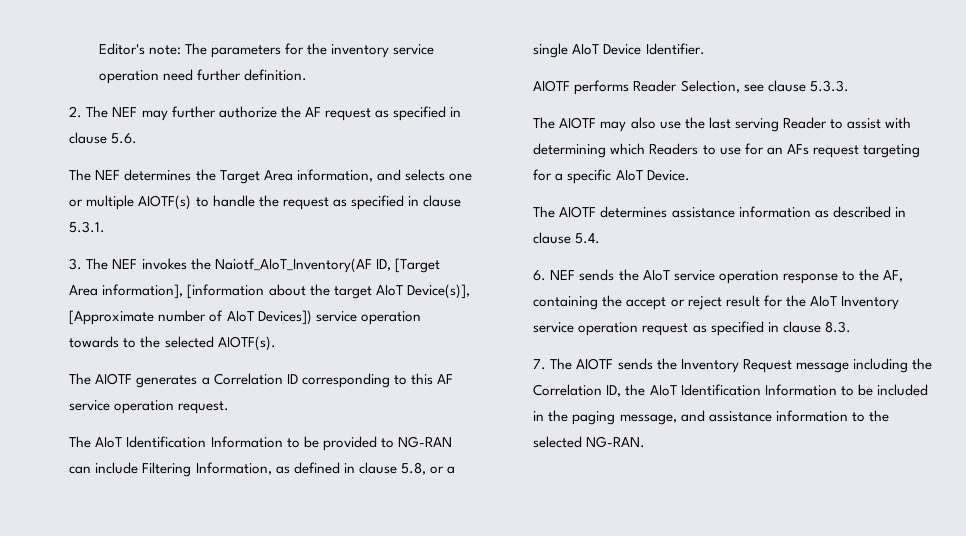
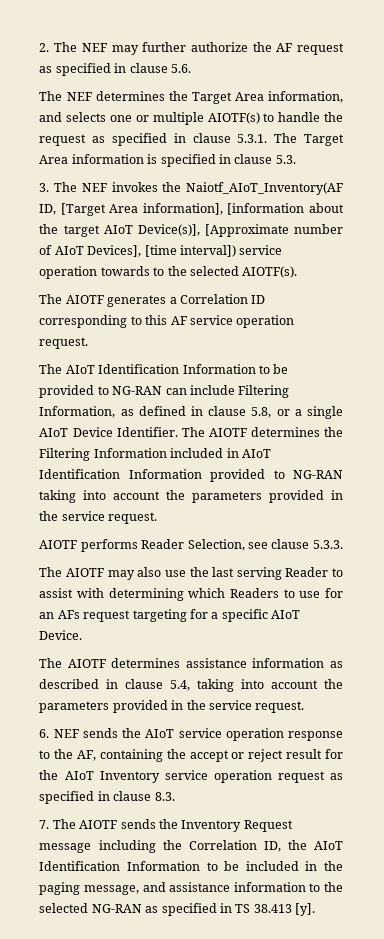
[98,43,435,58] [98,69,307,84] Editor's note: The parameters for the inventory service operation need further definition. // -> (39, 47) none
(106, 227) none -> [274,133,344,146] [39,154,296,167] The Target Area information is specified in clause 5.3.
[257,310,312,325] Devices]) -> [87,245,236,257] Devices], [time interval])
(705, 49) none -> [181,427,343,437] [39,448,271,461] [39,469,343,482] [39,490,343,503] [39,511,158,524] The AIOTF determines the Filtering Information included in AIoT Identification Information provided to NG-RAN taking into account the parameters provided in the service request.
[575,233,601,244] 5.4. -> [170,679,343,692] [39,700,305,713] 5.4, taking into account the parameters provided in the service request.
[586,436,646,448] NG-RAN. -> [91,903,316,916] NG-RAN as specified in TS 38.413 [y].

